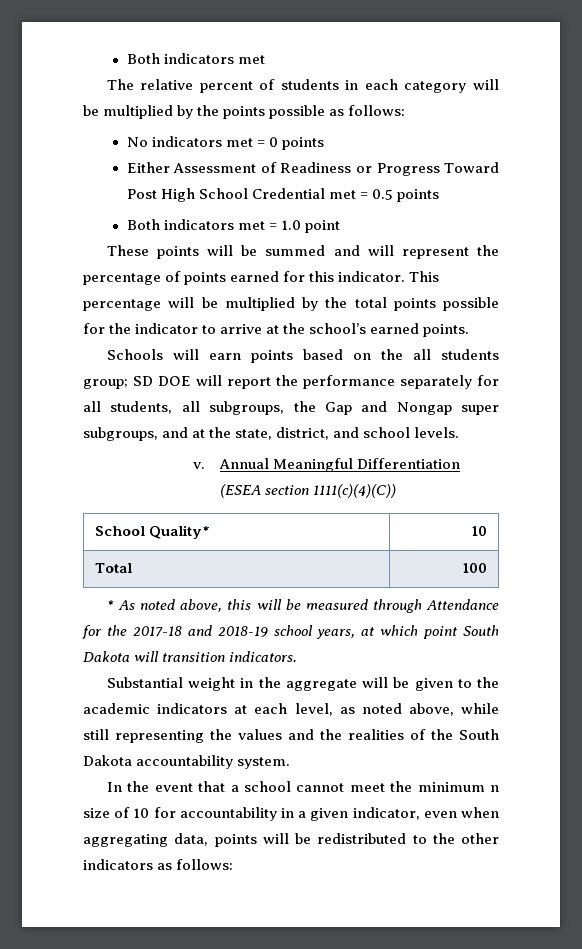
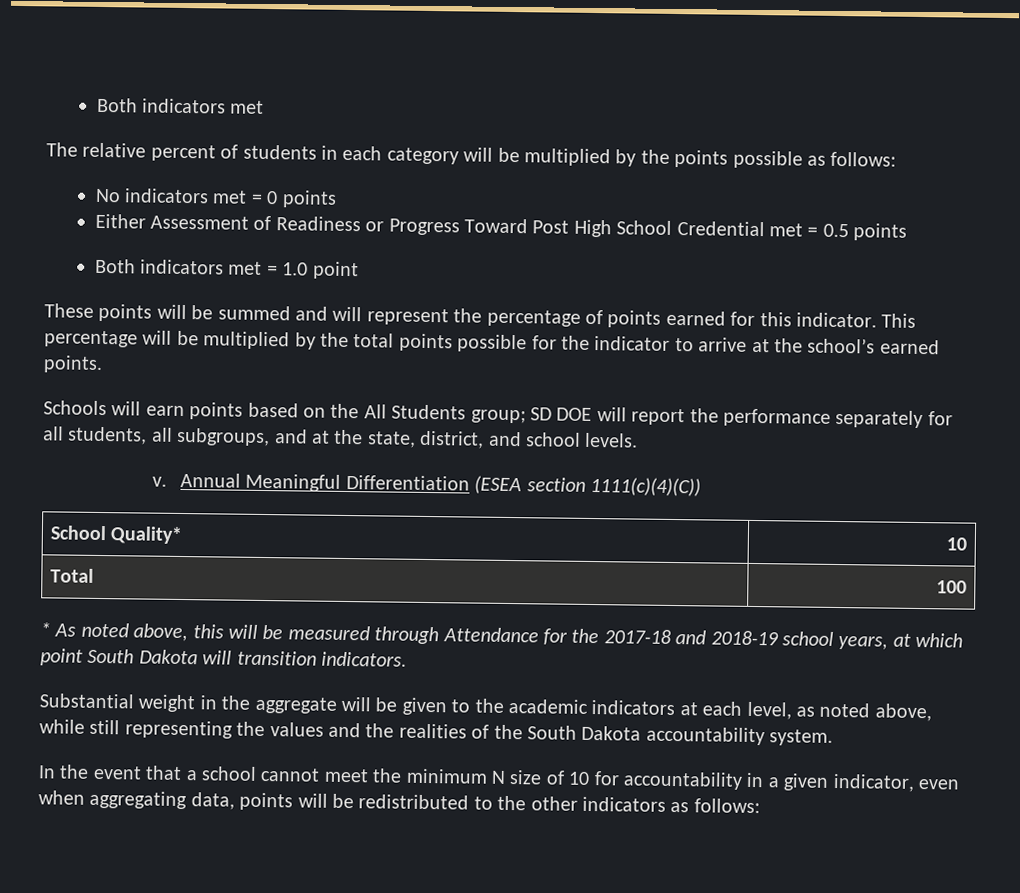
[412,349,499,360] all students -> [363,404,467,420] All Students
[293,401,499,415] [83,427,158,441] the Gap and Nongap super subgroups, -> (271, 437) none
[490,785,500,792] n -> [490,770,506,784] N

